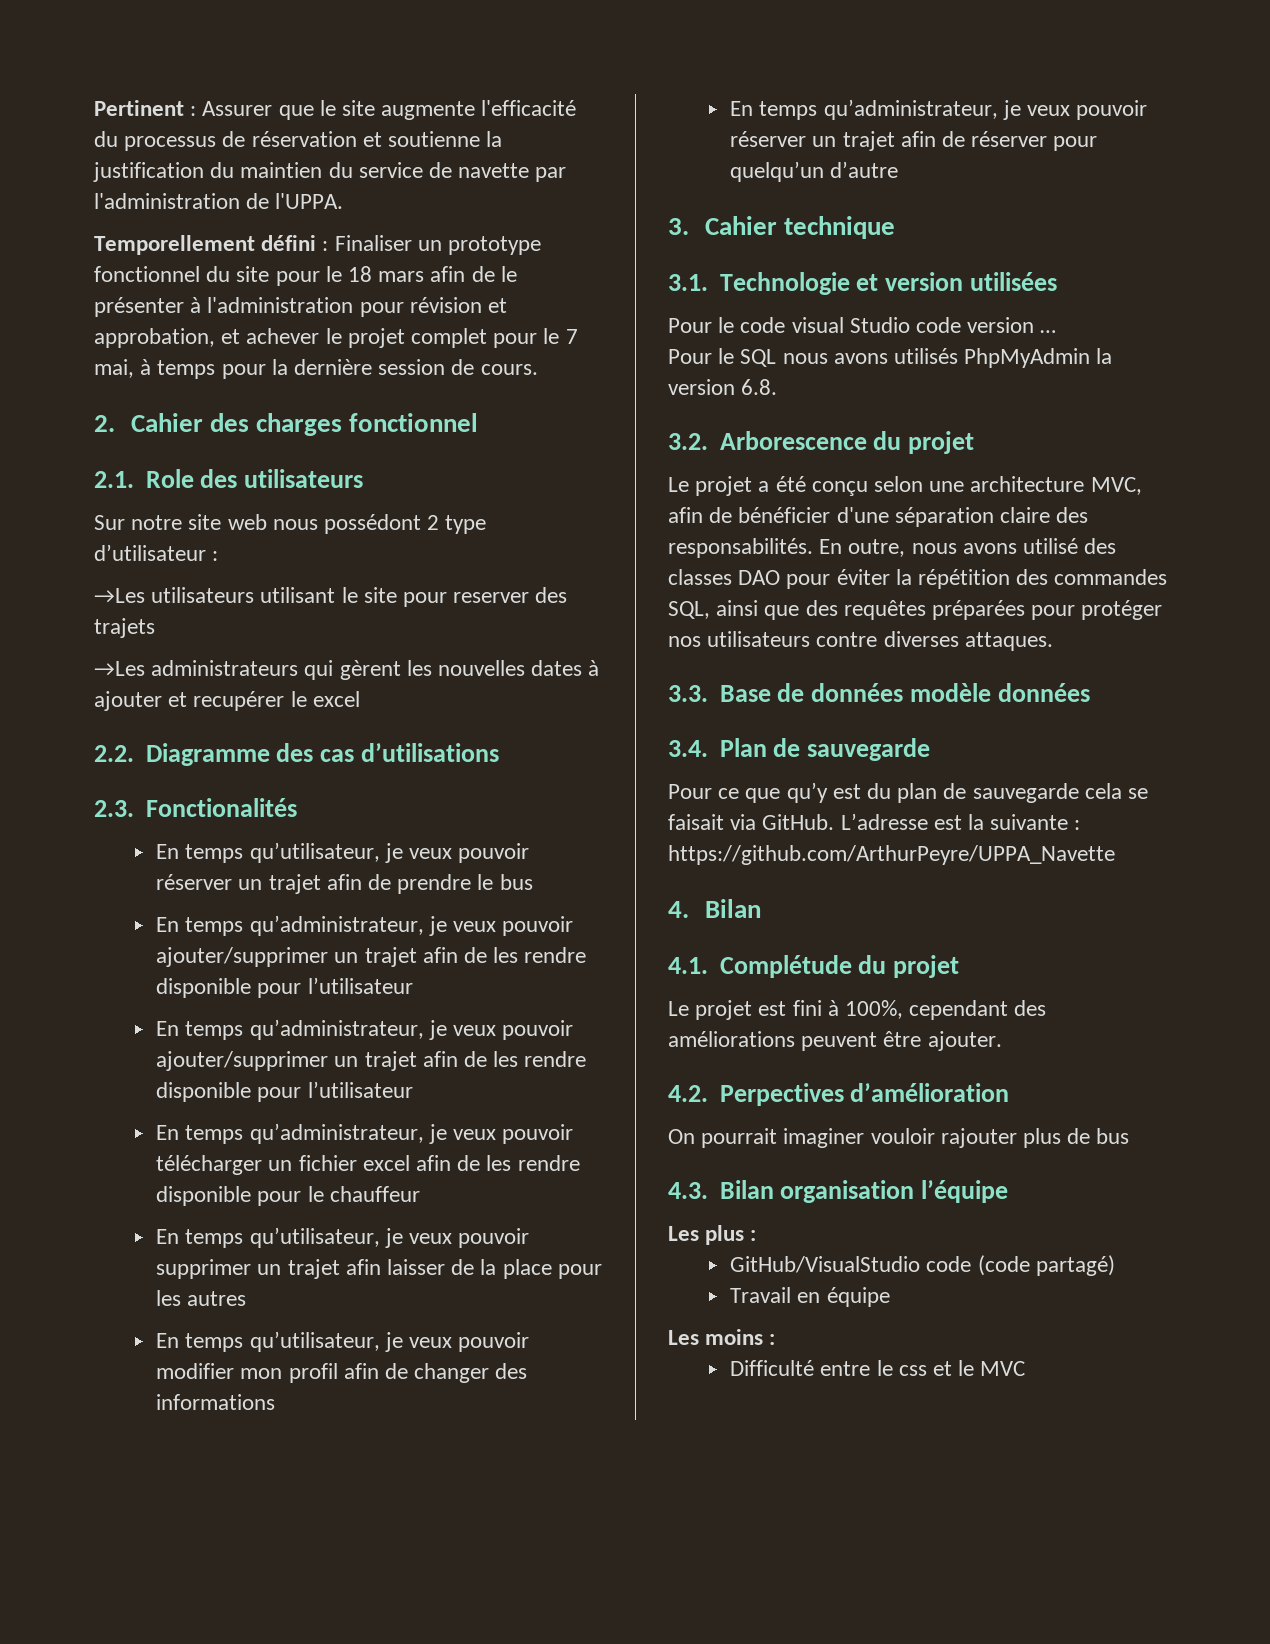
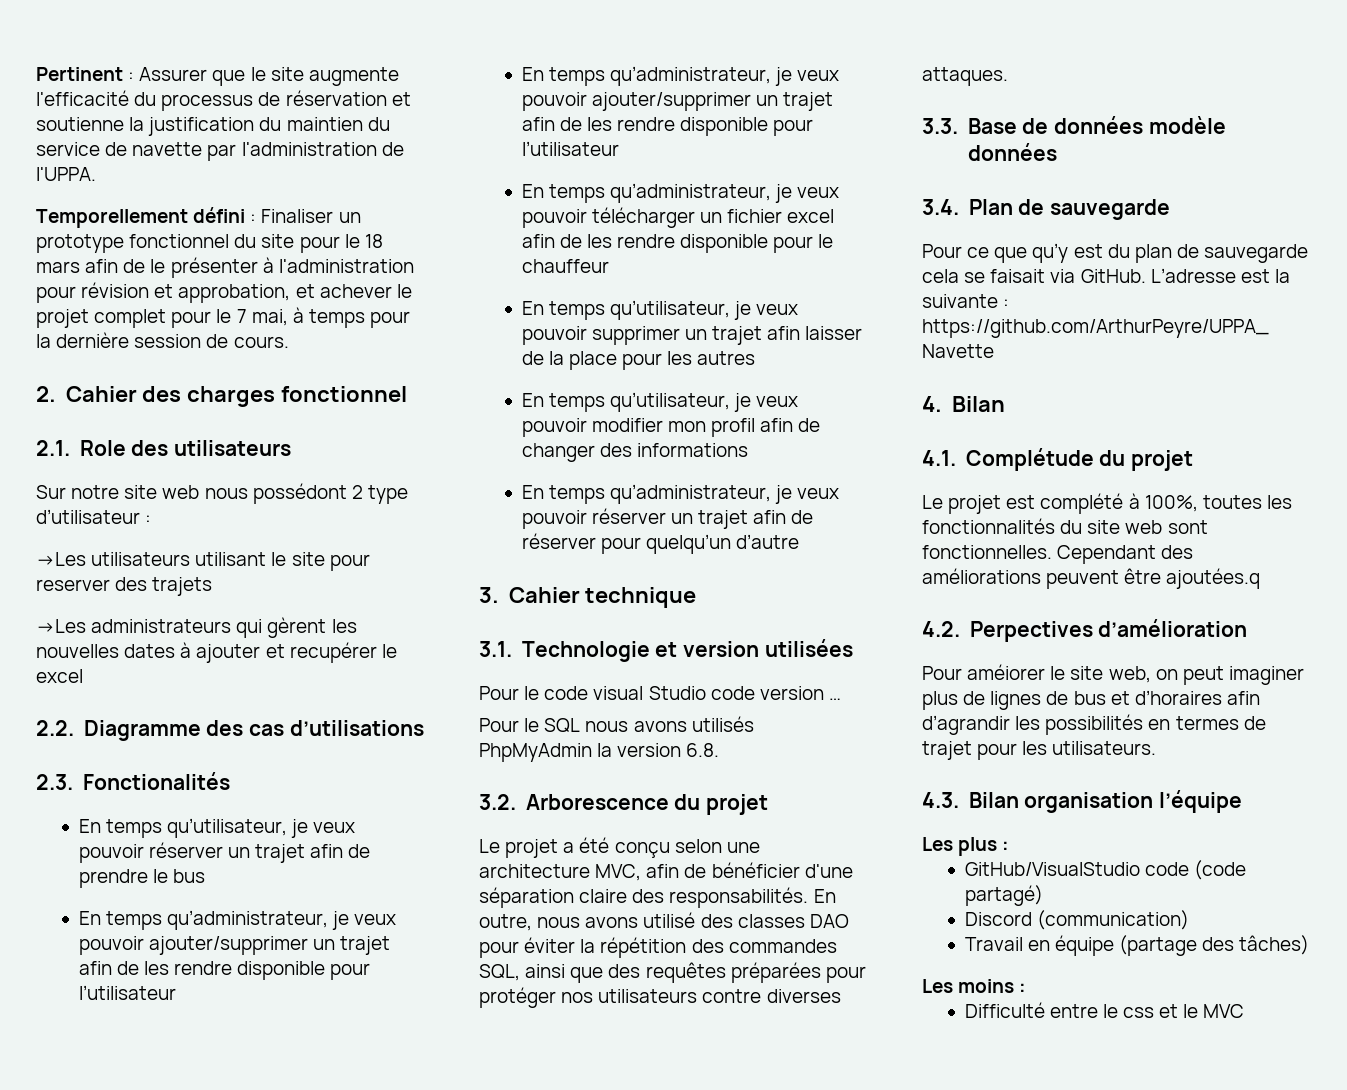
[792,1000,822,1016] fini -> [1040,493,1124,514] complété
[909,1000,1009,1020] cependant -> [1202,495,1292,509] [922,518,1208,534] [922,545,1157,564] toutes les fonctionnalités du site web sont fonctionnelles. Cependant
[927,1031,1002,1051] ajouter. -> [1166,568,1261,589] ajoutées.q
[668,1128,1130,1148] On pourrait imaginer vouloir rajouter plus de bus -> [922,664,1304,685] [922,690,1260,710] [922,714,1266,735] [922,741,1157,760] Pour améiorer le site web, on peut imaginer plus de lignes de bus et d’horaires afin d’agrandir les possibilités en termes de trajet pour les utilisateurs.
(1115, 1265) none -> [964,910,1189,930] // Discord (communication)
(890, 1297) none -> [1119,935,1310,956] (partage des tâches)

